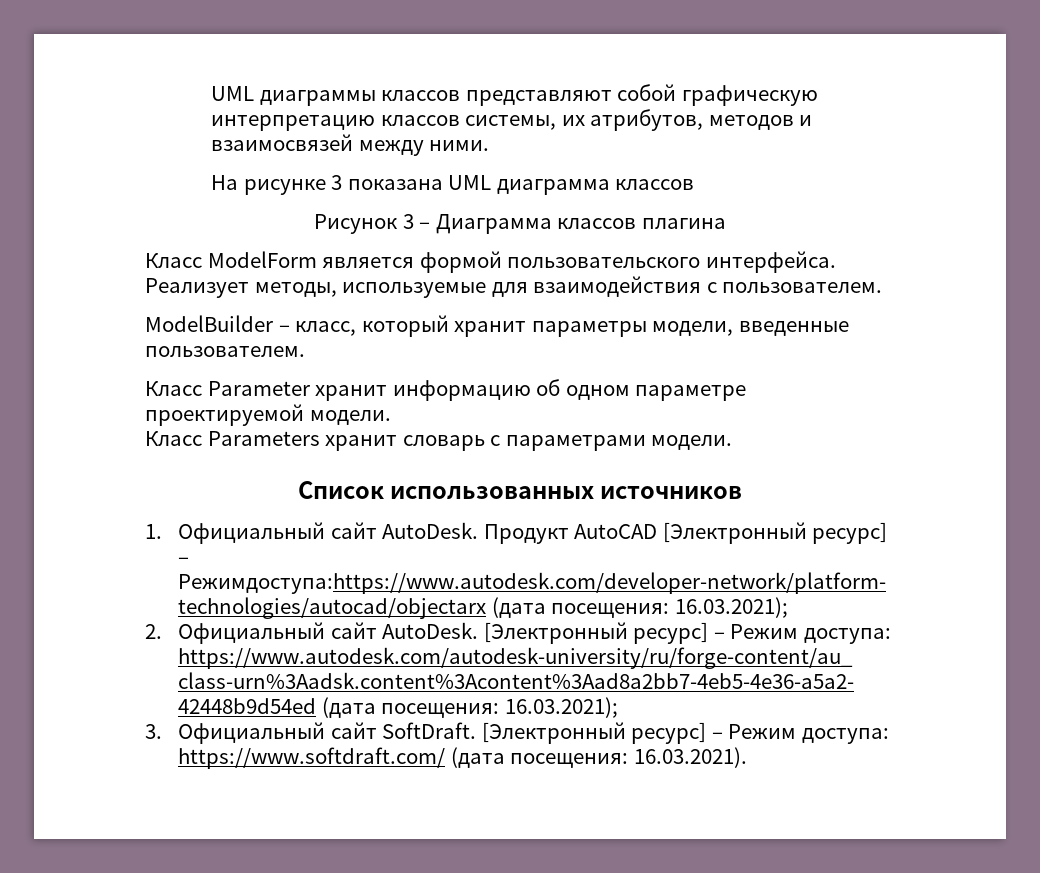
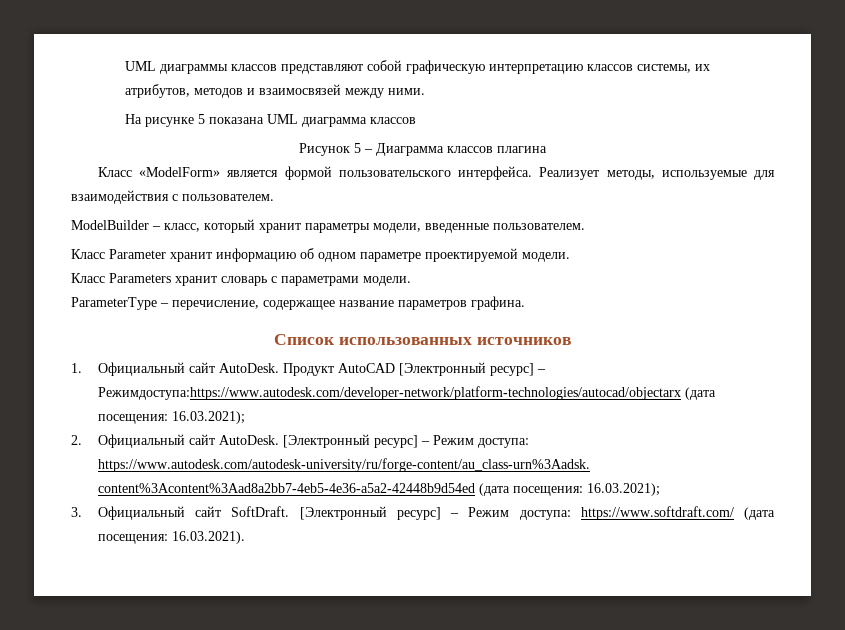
[331,175,343,190] 3 -> [197,114,205,124] 5
[402,214,414,229] 3 -> [354,143,361,153] 5
[207,251,317,268] ModelForm -> [139,167,221,177] «ModelForm»
(733, 442) none -> [71,296,525,310] // ParameterType – перечисление, содержащее название параметров графина.

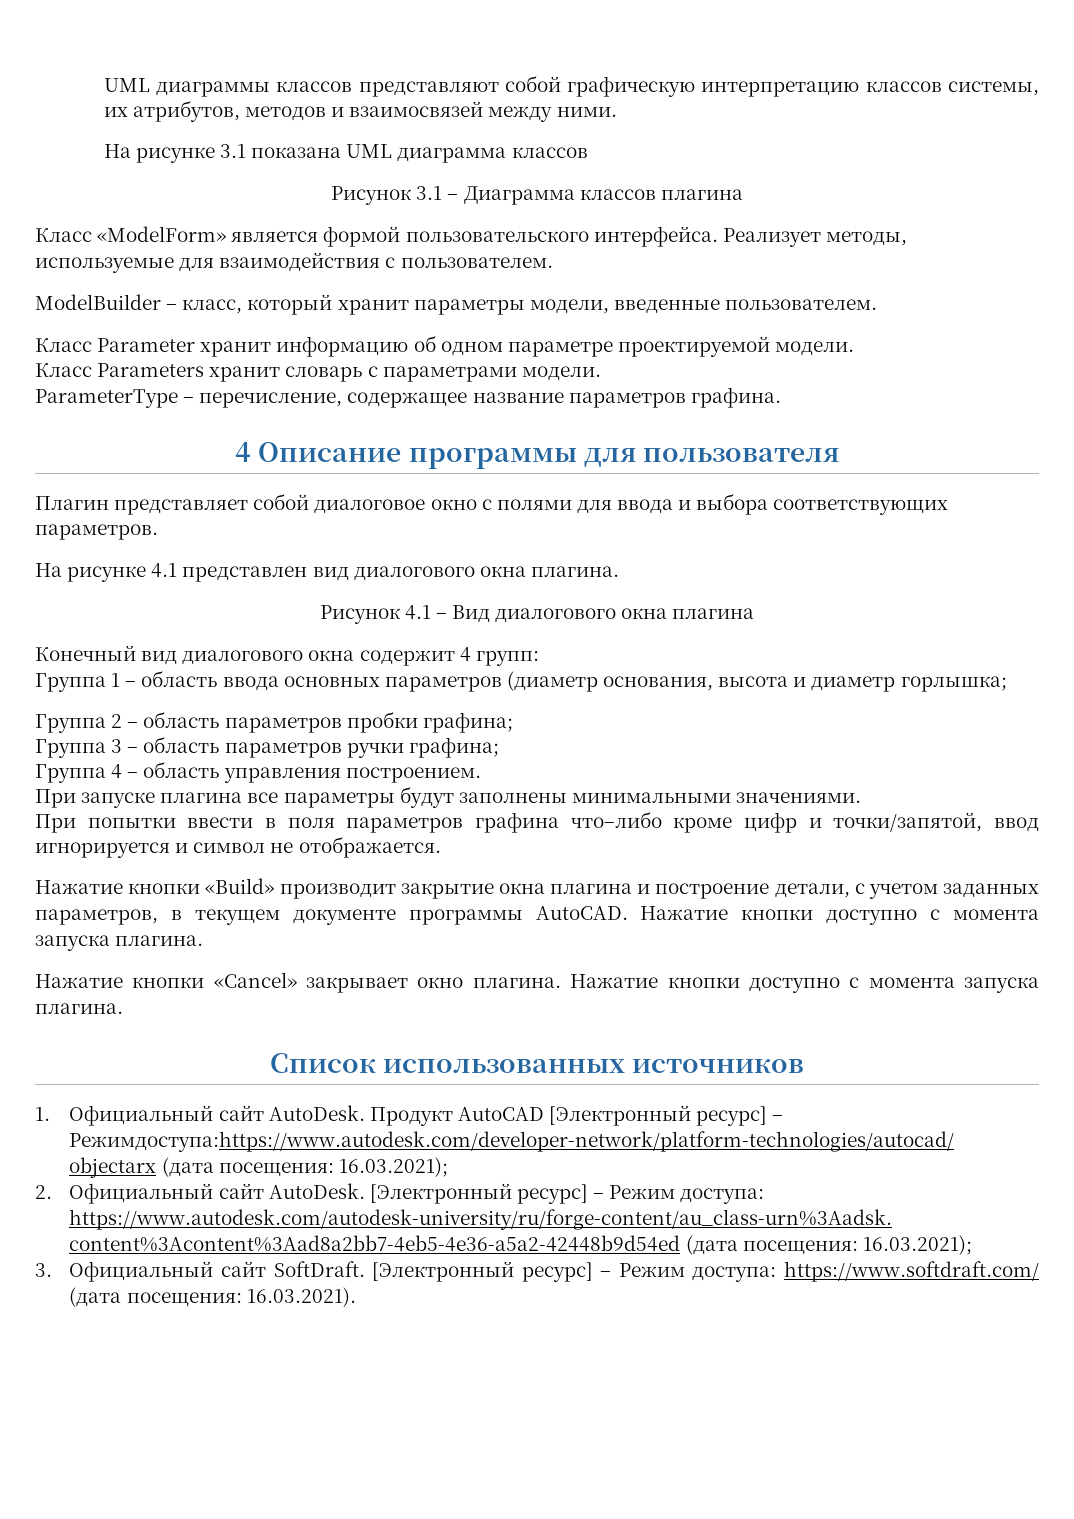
[197,114,205,124] 5 -> [220,144,247,158] 3.1
[354,143,361,153] 5 -> [416,186,443,200] 3.1
(525, 303) none -> [235,442,839,469] [35,493,949,515] [35,524,158,540] [35,563,619,582] [319,605,755,624] [35,645,539,666] [35,670,1007,692] [35,711,513,733] [35,736,499,758] [35,761,481,783] [35,786,862,808] [35,811,1039,833] [35,836,441,858] [35,878,1039,899] [35,906,1039,925] [35,935,204,951] [35,972,1039,993] [35,1003,123,1014] // 4 Описание программы для пользователя // Плагин представляет собой диалоговое окно с полями для ввода и выбора соответствующих параметров. // На рисунке 4.1 представлен вид диалогового окна плагина. // Рисунок 4.1 – Вид диалогового окна плагина // Конечный вид диалогового окна содержит 4 групп: // Группа 1 – область ввода основных параметров (диаметр основания, высота и диаметр горлышка; // Группа 2 – область параметров пробки графина; // Группа 3 – область параметров ручки графина; // Группа 4 – область управления построением. // При запуске плагина все параметры будут заполнены минимальными значениями. // При попытки ввести в поля параметров графина что–либо кроме цифр и точки/запятой, ввод игнорируется и символ не отображается. // Нажатие кнопки «Build» производит закрытие окна плагина и построение детали, с учетом заданных параметров, в текущем документе программы AutoCAD. Нажатие кнопки доступно с момента запуска плагина. // Нажатие кнопки «Cancel» закрывает окно плагина. Нажатие кнопки доступно с момента запуска плагина.

